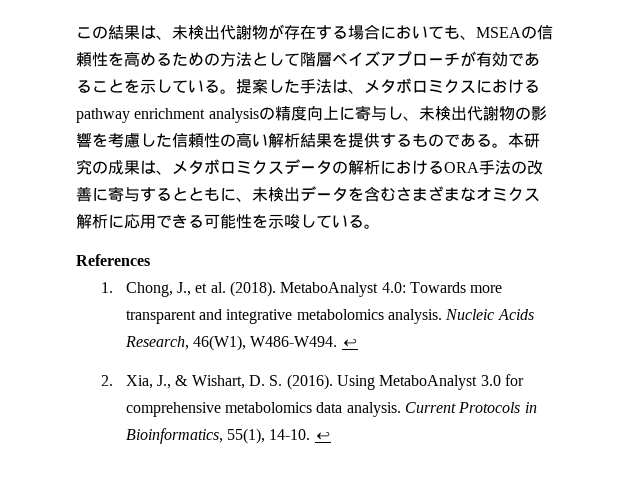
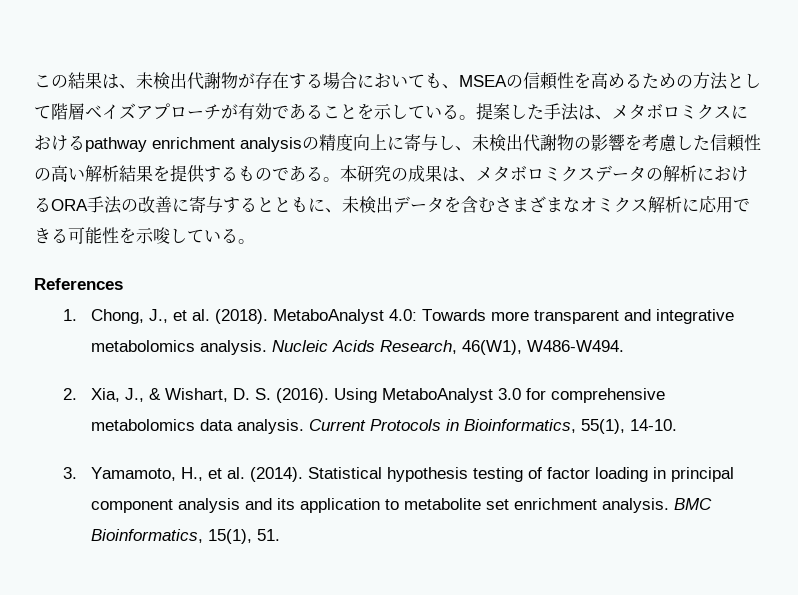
[341,338,358,347] ↩ -> (625, 346) none
[314,431,331,440] ↩ -> [62,467,735,482] [91,498,713,513] [91,529,281,544] // 3. Yamamoto, H., et al. (2014). Statistical hypothesis testing of factor loading in principal component analysis and its application to metabolite set enrichment analysis. BMC Bioinformatics, 15(1), 51.

